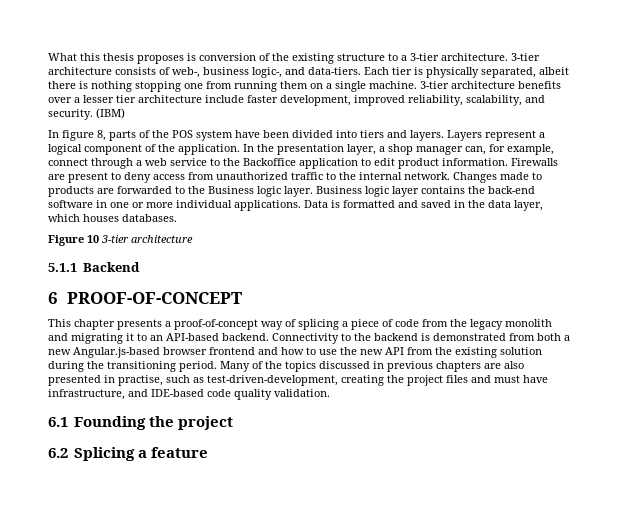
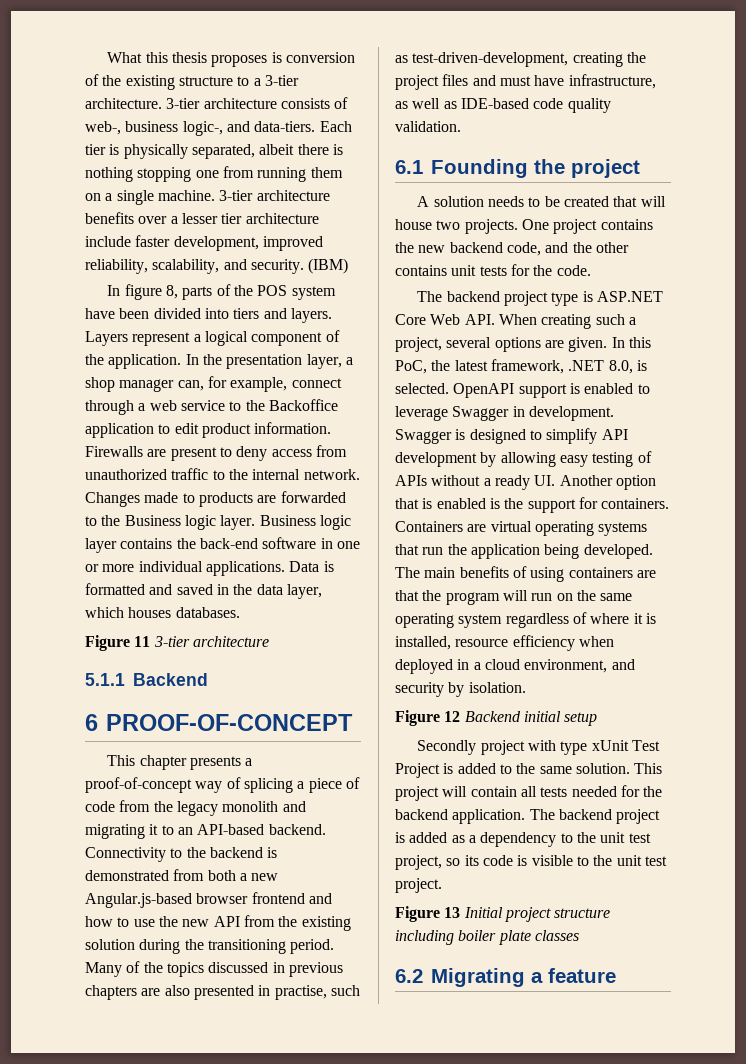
[87,235,99,243] 10 -> [134,636,151,647] 11
[128,389,148,397] and -> [395,98,457,109] as well as
(233, 423) none -> [417,196,666,207] [395,219,653,234] [395,242,629,256] [395,264,591,276] [417,291,663,306] [395,314,636,329] [395,337,651,352] [395,359,647,374] [395,383,650,398] [395,406,614,421] [395,428,628,444] [395,451,652,467] [395,475,656,490] [395,497,670,513] [395,521,648,536] [395,544,653,559] [395,566,656,582] [395,590,633,605] [395,612,656,628] [395,635,614,651] [395,659,635,674] [395,682,526,697] [395,710,598,726] [417,740,660,755] [395,763,663,778] [395,785,663,801] [395,809,661,824] [395,832,651,847] [395,855,667,870] [395,878,442,893] [395,906,611,922] [395,930,579,945] // A solution needs to be created that will house two projects. One project contains the new backend code, and the other contains unit tests for the code. // The backend project type is ASP.NET Core Web API. When creating such a project, several options are given. In this PoC, the latest framework, .NET 8.0, is selected. OpenAPI support is enabled to leverage Swagger in development. Swagger is designed to simplify API development by allowing easy testing of APIs without a ready UI. Another option that is enabled is the support for containers. Containers are virtual operating systems that run the application being developed. The main benefits of using containers are that the program will run on the same operating system regardless of where it is installed, resource efficiency when deployed in a cloud environment, and security by isolation. // Figure 12 Backend initial setup // Secondly project with type xUnit Test Project is added to the same solution. This project will contain all tests needed for the backend application. The backend project is added as a dependency to the unit test project, so its code is visible to the unit test project. // Figure 13 Initial project structure including boiler plate classes
[73,447,135,461] Splicing -> [431,968,525,987] Migrating

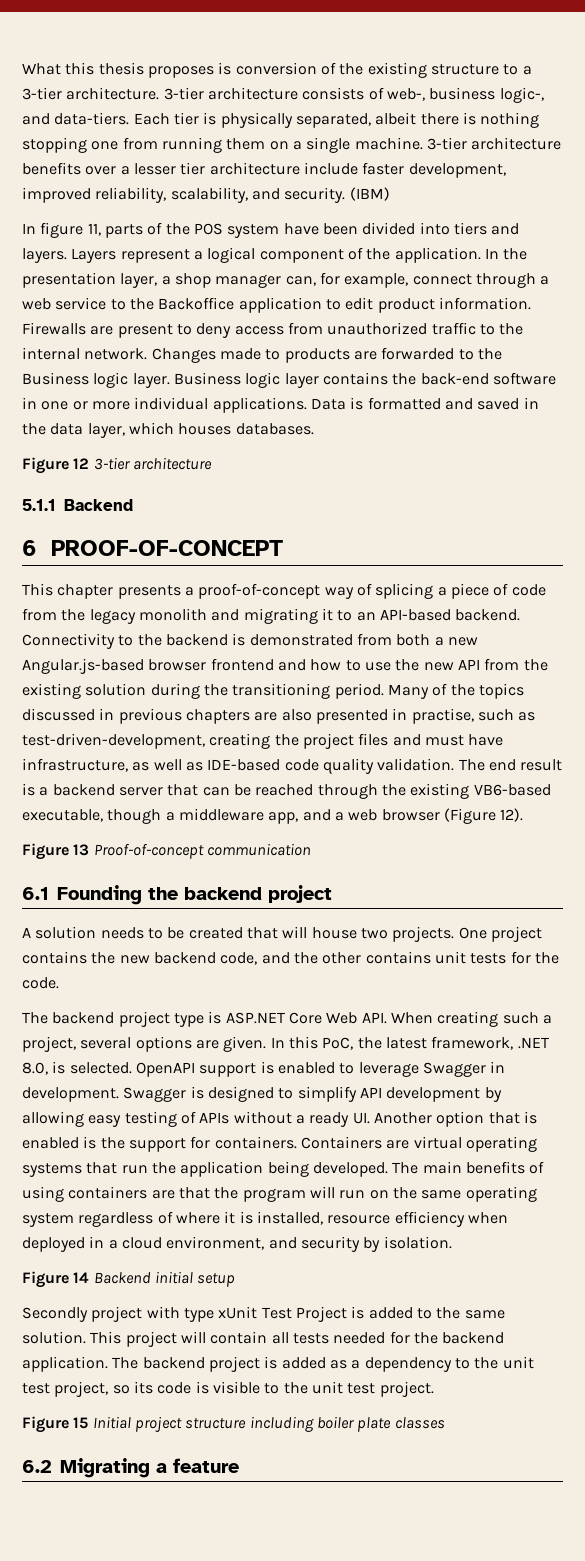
[166,285,179,299] 8, -> [87,223,101,236] 11,
[134,636,151,647] 11 -> [73,458,90,469] 12
(461, 126) none -> [458,759,563,771] [22,783,551,799] [22,808,524,824] [22,843,311,860] The end result is a backend server that can be reached through the existing VB6-based executable, though a middleware app, and a web browser (Figure 12). // Figure 13 Proof-of-concept communication
(565, 166) none -> [184,887,262,900] backend
[444,711,461,722] 12 -> [73,1272,90,1283] 14
[444,907,461,918] 13 -> [73,1417,89,1429] 15

